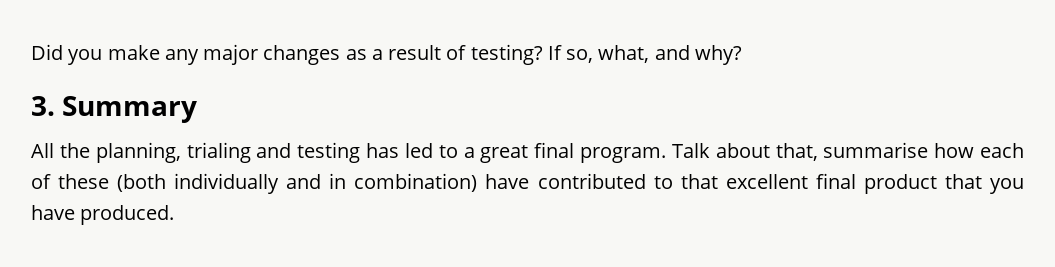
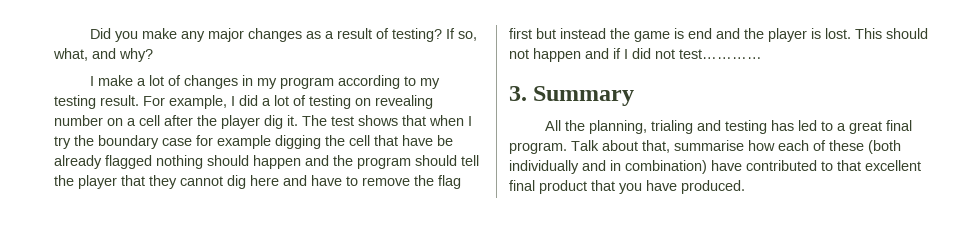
(742, 55) none -> [89,75,440,89] [54,95,433,109] [54,115,472,129] [54,135,453,149] [54,155,479,169] [54,175,461,189] [509,28,928,42] [509,48,762,62] // I make a lot of changes in my program according to my testing result. For example, I did a lot of testing on revealing number on a cell after the player dig it. The test shows that when I try the boundary case for example digging the cell that have be already flagged nothing should happen and the program should tell the player that they cannot dig here and have to remove the flag first but instead the game is end and the player is lost. This should not happen and if I did not test…………

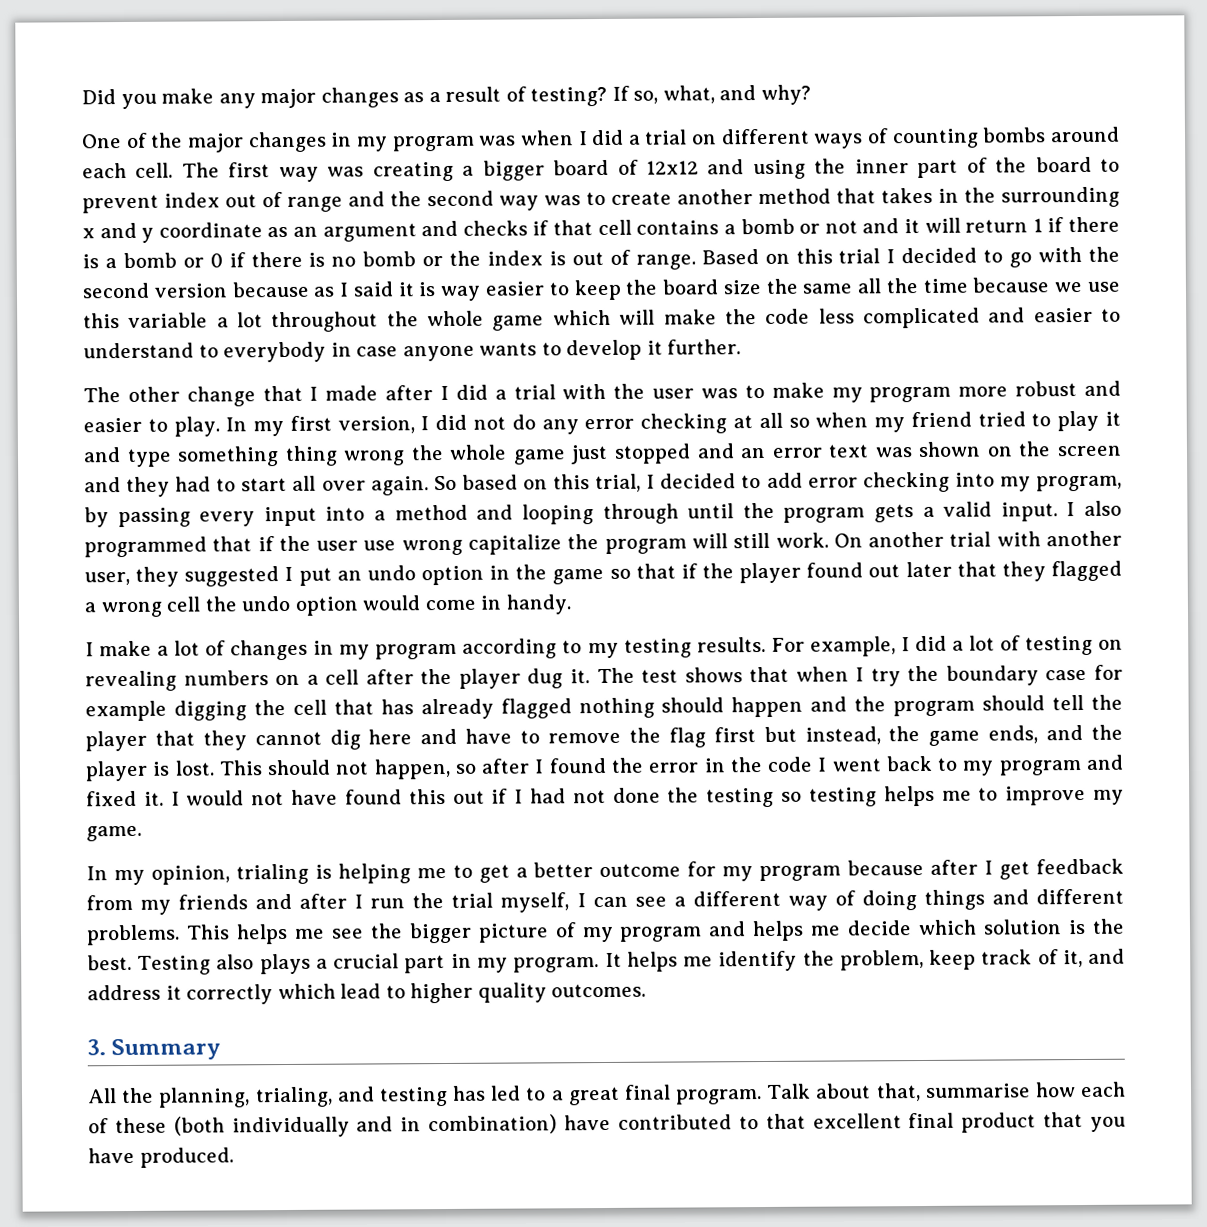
(153, 55) none -> [81,126,1120,153] [82,156,1121,183] [82,186,1120,214] [82,216,1120,243] [82,246,1120,270] [82,277,1120,302] [83,307,1122,333] [83,339,742,363] [83,380,1122,407] [83,410,1121,437] [83,441,1122,467] [84,471,1122,497] [84,500,1122,528] [84,530,1122,558] [84,560,1122,587] [84,594,572,618] // One of the major changes in my program was when I did a trial on different ways of counting bombs around each cell. The first way was creating a bigger board of 12x12 and using the inner part of the board to prevent index out of range and the second way was to create another method that takes in the surrounding x and y coordinate as an argument and checks if that cell contains a bomb or not and it will return 1 if there is a bomb or 0 if there is no bomb or the index is out of range. Based on this trial I decided to go with the second version because as I said it is way easier to keep the board size the same all the time because we use this variable a lot throughout the whole game which will make the code less complicated and easier to understand to everybody in case anyone wants to develop it further. // The other change that I made after I did a trial with the user was to make my program more robust and easier to play. In my first version, I did not do any error checking at all so when my friend tried to play it and type something thing wrong the whole game just stopped and an error text was shown on the screen and they had to start all over again. So based on this trial, I decided to add error checking into my program, by passing every input into a method and looping through until the program gets a valid input. I also programmed that if the user use wrong capitalize the program will still work. On another trial with another user, they suggested I put an undo option in the game so that if the player found out later that they flagged a wrong cell the undo option would come in handy.
[100,95,139,106] result. -> [696,636,766,653] results.
[54,115,103,126] number -> [183,670,269,686] numbers
[264,115,283,129] dig -> [527,668,564,689] dug
[402,135,453,146] have be -> [380,699,414,715] has
[560,28,712,42] instead the game is end -> [804,725,1039,746] instead, the game ends,
[533,48,762,62] happen and if I did not test………… -> [373,754,1123,780] [86,785,1125,808] [86,825,142,842] [86,858,1124,886] [86,888,1124,915] [86,918,1126,946] [87,948,1126,975] [87,982,647,1005] happen, so after I found the error in the code I went back to my program and fixed it. I would not have found this out if I had not done the testing so testing helps me to improve my game. // In my opinion, trialing is helping me to get a better outcome for my program because after I get feedback from my friends and after I run the trial myself, I can see a different way of doing things and different problems. This helps me see the bigger picture of my program and helps me decide which solution is the best. Testing also plays a crucial part in my program. It helps me identify the problem, keep track of it, and address it correctly which lead to higher quality outcomes.
[650,120,693,134] trialing -> [254,1086,333,1108] trialing,

